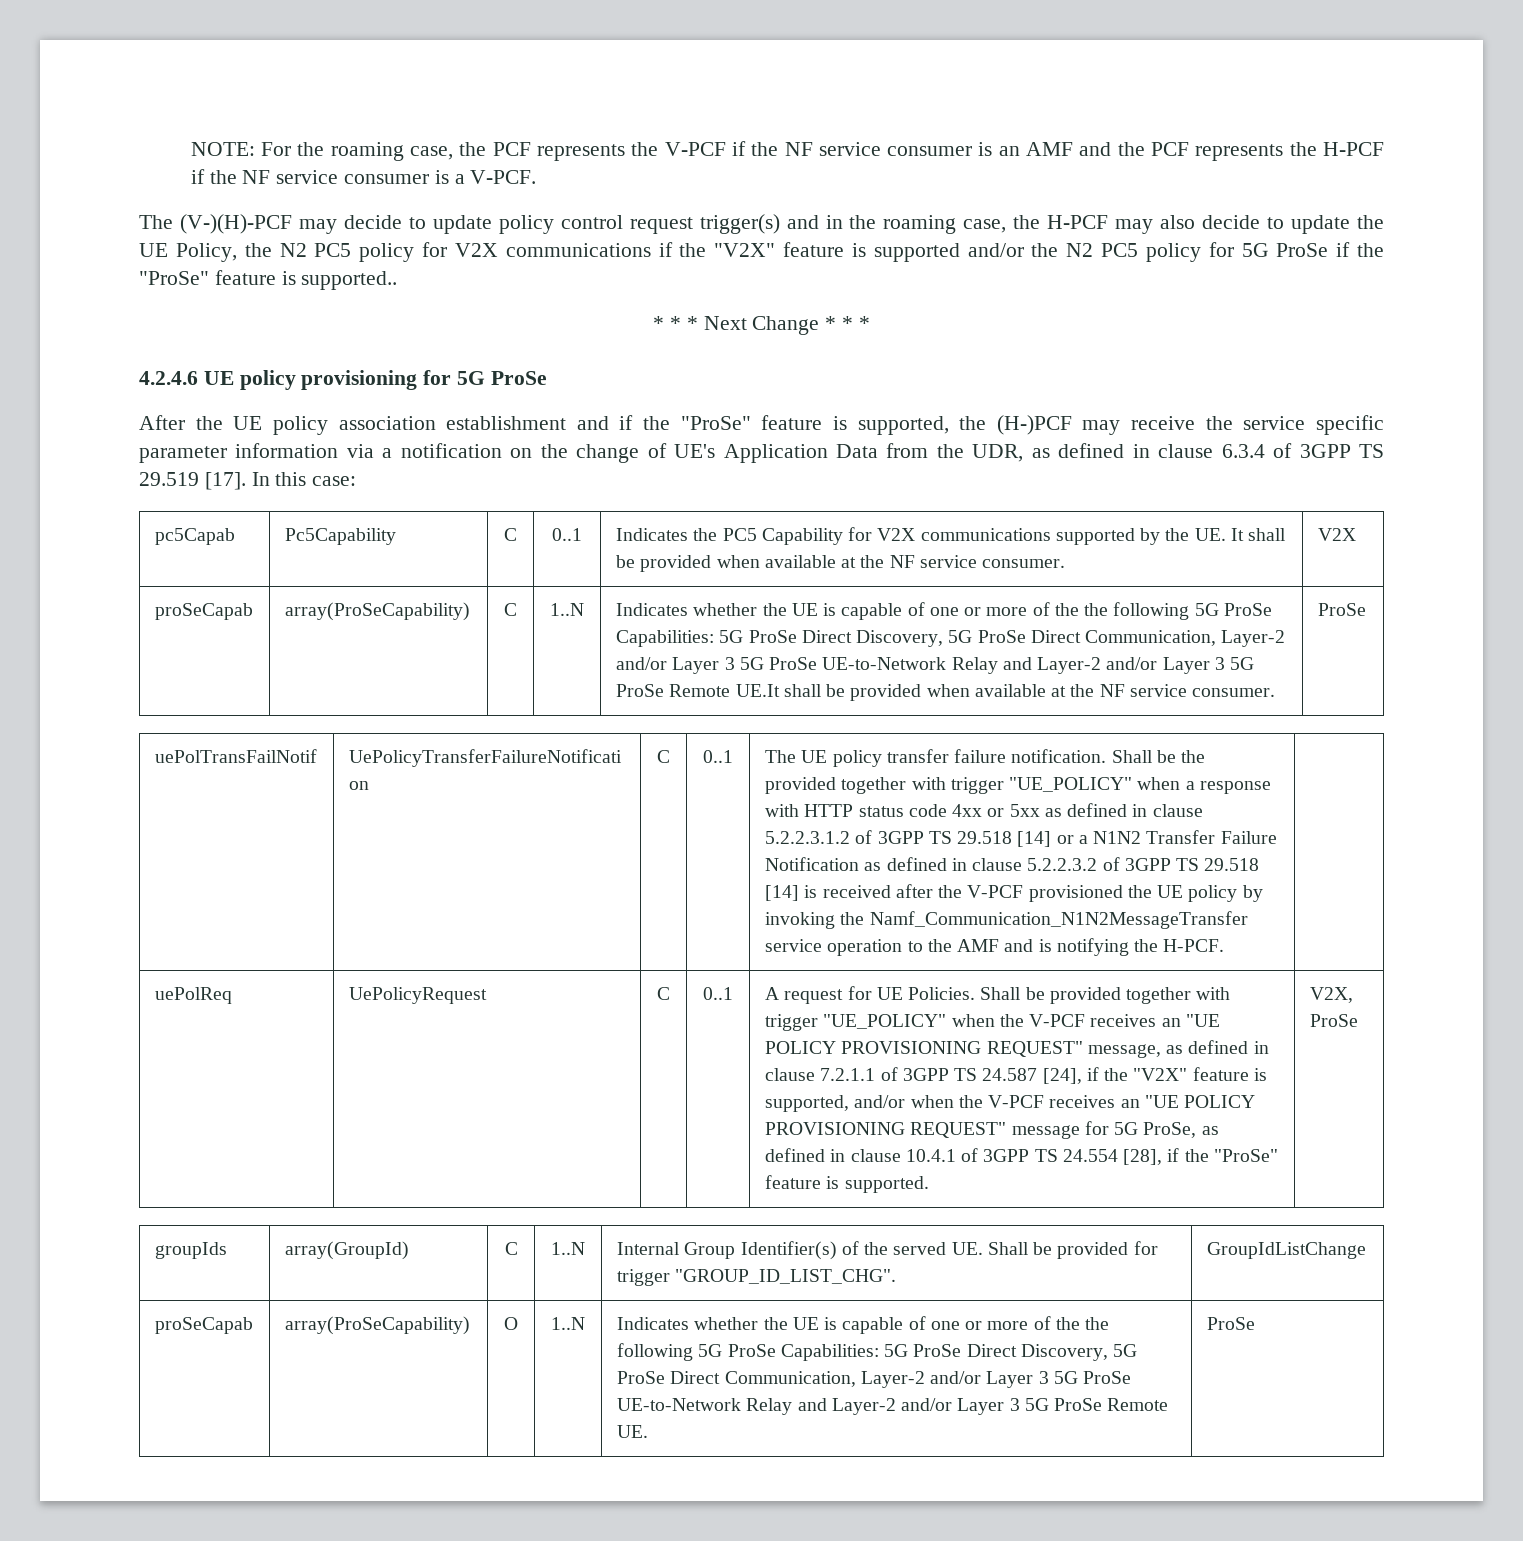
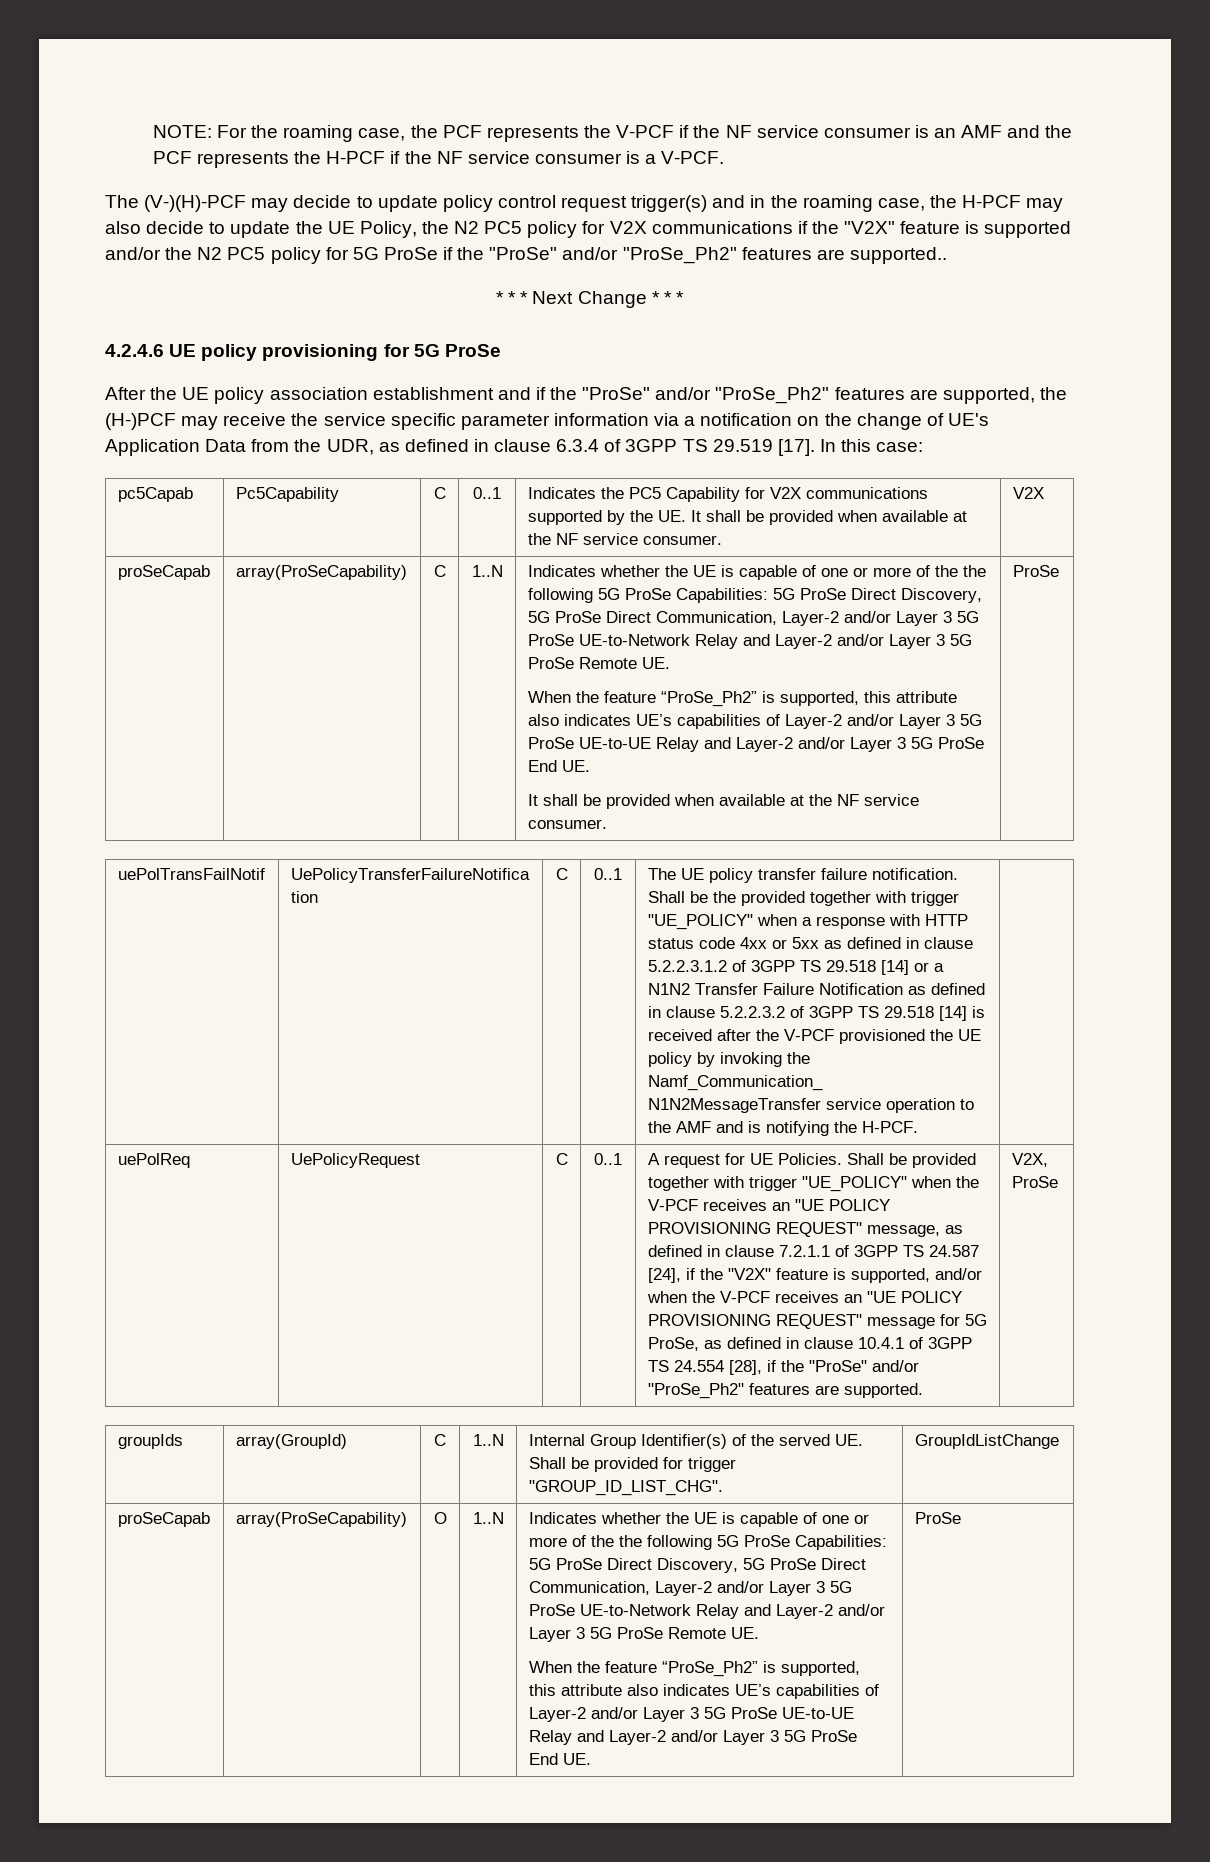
[214,270,296,285] feature is -> [562,247,845,264] and/or "ProSe_Ph2" features are
[761,415,847,430] feature is -> [655,387,938,404] and/or "ProSe_Ph2" features are
[735,684,780,697] UE.It -> [641,657,670,669] [527,691,957,707] [527,714,982,729] [527,737,984,752] [527,760,590,772] [527,794,538,806] UE. // When the feature “ProSe_Ph2” is supported, this attribute also indicates UE’s capabilities of Layer-2 and/or Layer 3 5G ProSe UE-to-UE Relay and Layer-2 and/or Layer 3 5G ProSe End UE. // It
[764,1175,840,1189] feature is -> [871,1360,919,1372] [647,1383,839,1399] and/or "ProSe_Ph2" features are
(648, 1431) none -> [528,1661,860,1677] [528,1684,879,1699] [528,1707,854,1722] [528,1730,857,1745] [528,1753,591,1765] // When the feature “ProSe_Ph2” is supported, this attribute also indicates UE’s capabilities of Layer-2 and/or Layer 3 5G ProSe UE-to-UE Relay and Layer-2 and/or Layer 3 5G ProSe End UE.

